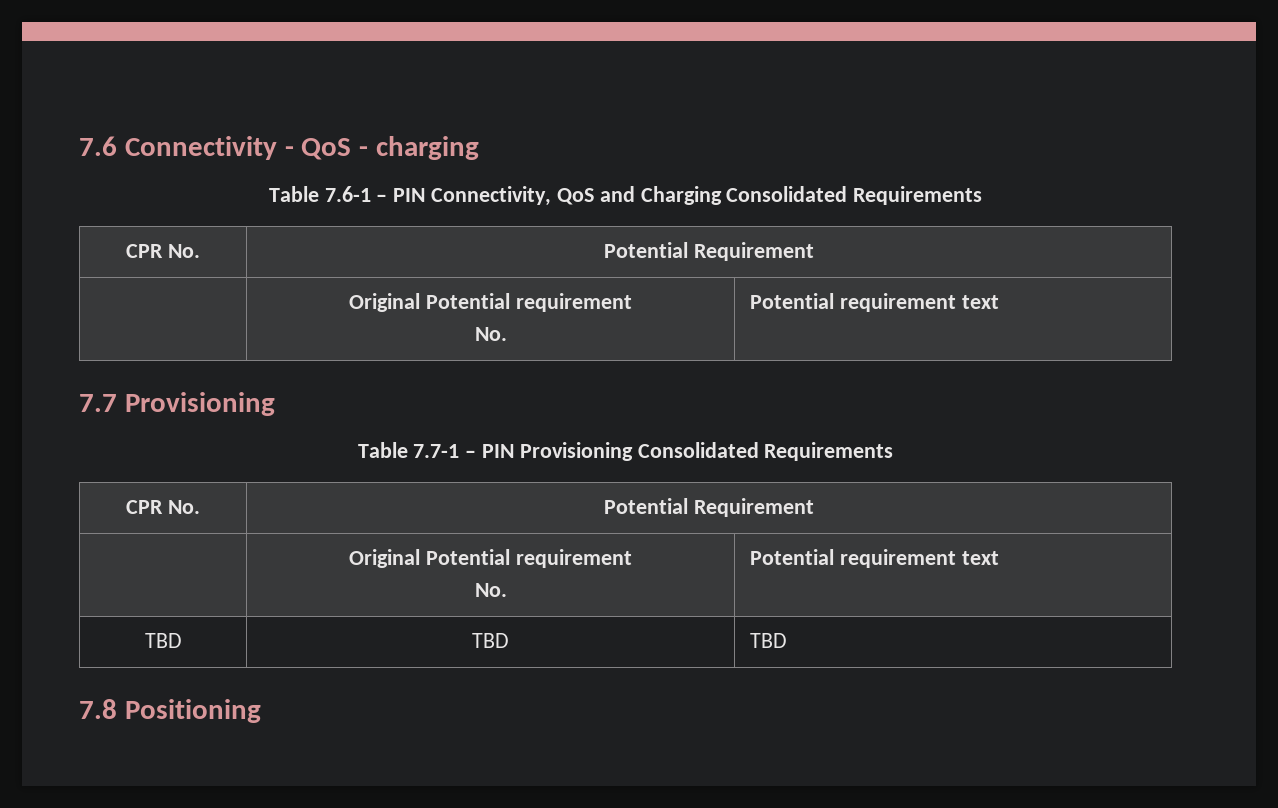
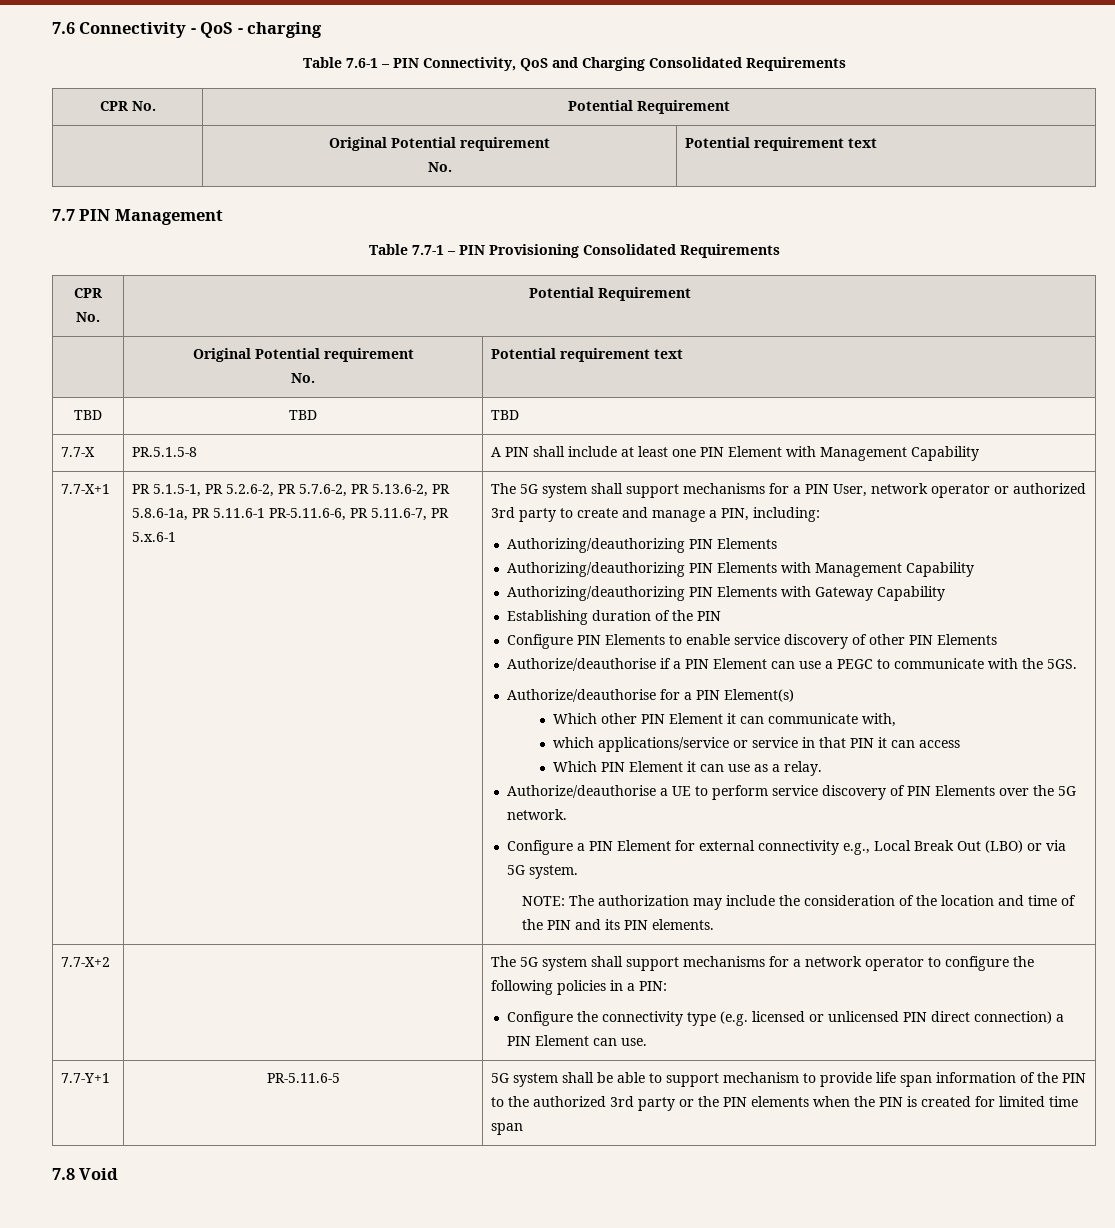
[124,392,275,416] Provisioning -> [79,209,223,225] PIN Management
(788, 640) none -> [61,447,96,457] [132,447,198,457] [491,446,980,461] [61,484,111,494] [132,484,451,497] [132,508,450,521] [132,532,177,542] [491,483,1087,498] [491,507,821,522] [506,538,777,553] [506,562,974,577] [506,586,945,601] [506,610,721,625] [506,634,997,649] [506,658,1077,671] [506,689,794,702] [553,713,897,727] [553,737,961,752] [553,761,823,776] [506,785,1076,800] [506,809,567,820] [506,840,1066,855] [506,865,578,879] [522,895,1077,910] [522,919,715,930] [61,957,111,967] [491,956,1035,971] [491,980,668,995] [506,1011,1064,1026] [506,1035,647,1046] [61,1073,111,1083] [266,1073,340,1083] [491,1072,1087,1087] [491,1096,1079,1111] [491,1123,524,1135] // 7.7-X | PR.5.1.5-8 | A PIN shall include at least one PIN Element with Management Capability // 7.7-X+1 | PR 5.1.5-1, PR 5.2.6-2, PR 5.7.6-2, PR 5.13.6-2, PR 5.8.6-1a, PR 5.11.6-1 PR-5.11.6-6, PR 5.11.6-7, PR 5.x.6-1 | The 5G system shall support mechanisms for a PIN User, network operator or authorized 3rd party to create and manage a PIN, including: // Authorizing/deauthorizing PIN Elements // Authorizing/deauthorizing PIN Elements with Management Capability // Authorizing/deauthorizing PIN Elements with Gateway Capability // Establishing duration of the PIN // Configure PIN Elements to enable service discovery of other PIN Elements // Authorize/deauthorise if a PIN Element can use a PEGC to communicate with the 5GS. // Authorize/deauthorise for a PIN Element(s) // Which other PIN Element it can communicate with, // which applications/service or service in that PIN it can access // Which PIN Element it can use as a relay. // Authorize/deauthorise a UE to perform service discovery of PIN Elements over the 5G network. // Configure a PIN Element for external connectivity e.g., Local Break Out (LBO) or via 5G system. // NOTE: The authorization may include the consideration of the location and time of the PIN and its PIN elements. // 7.7-X+2 | | The 5G system shall support mechanisms for a network operator to configure the following policies in a PIN: // Configure the connectivity type (e.g. licensed or unlicensed PIN direct connection) a PIN Element can use. // 7.7-Y+1 | PR-5.11.6-5 | 5G system shall be able to support mechanism to provide life span information of the PIN to the authorized 3rd party or the PIN elements when the PIN is created for limited time span
[124,699,261,723] Positioning -> [79,1168,119,1180] Void

